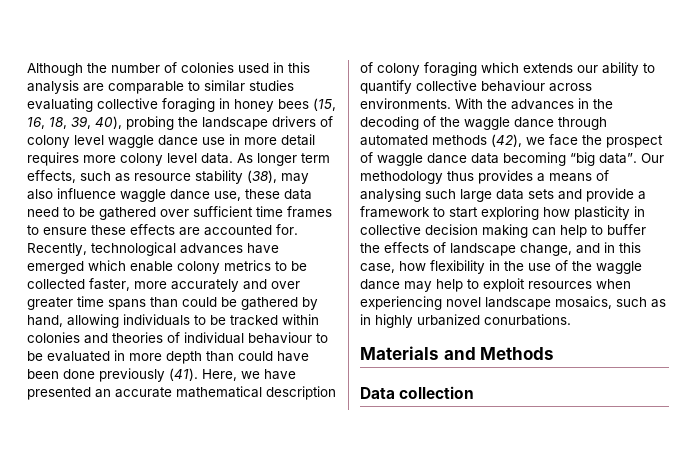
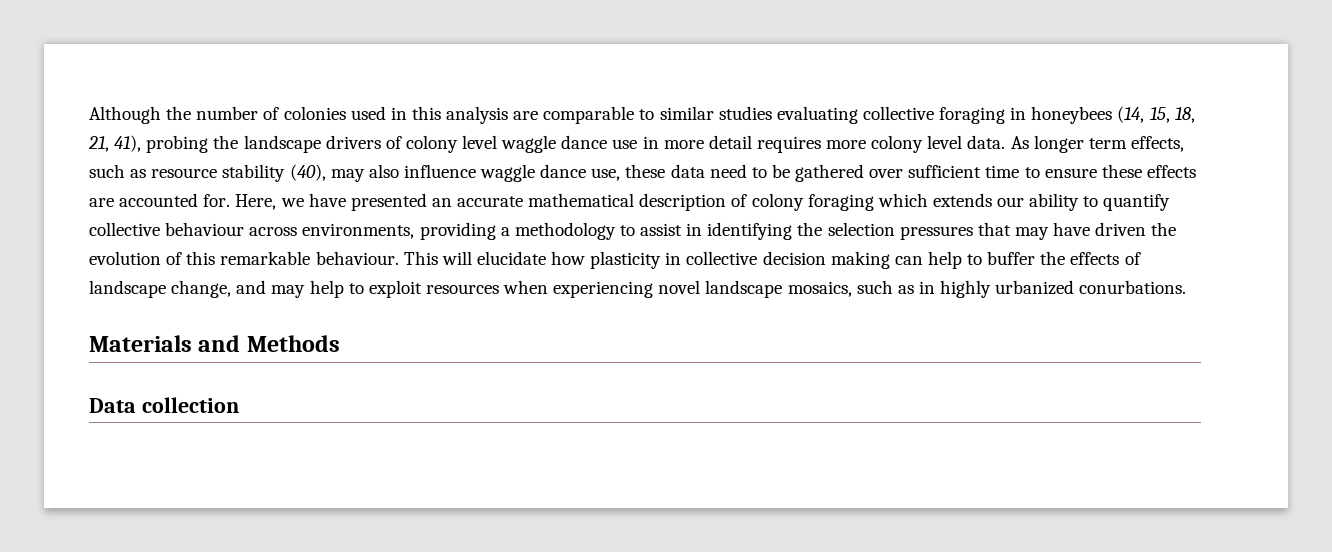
[234,98,336,112] [27,116,122,129] honey bees (15, 16, 18, 39, 40), -> [1031,106,1195,124] [88,135,142,152] honeybees (14, 15, 18, 21, 41),
[247,170,277,183] (38), -> [289,164,326,181] (40),
[287,206,332,218] frames -> (1020, 171) none
[27,242,279,256] [27,260,307,274] [27,278,300,292] [27,296,318,310] [27,314,319,328] [27,332,328,344] [27,350,309,364] [27,368,198,382] Recently, technological advances have emerged which enable colony metrics to be collected faster, more accurately and over greater time spans than could be gathered by hand, allowing individuals to be tracked within colonies and theories of individual behaviour to be evaluated in more depth than could have been done previously (41). -> (231, 200) none
[360,98,613,110] [360,116,607,130] [360,134,663,148] [360,152,664,166] [360,170,609,184] [360,188,646,202] [360,206,539,220] environments. With the advances in the decoding of the waggle dance through automated methods (42), we face the prospect of waggle dance data becoming “big data”. Our methodology thus provides a means of analysing such large data sets and provide a framework to start exploring -> [302,222,1177,240] [89,251,546,265] environments, providing a methodology to assist in identifying the selection pressures that may have driven the evolution of this remarkable behaviour. This will elucidate
[604,242,641,253] [360,260,642,274] [360,279,400,290] in this case, how flexibility in the use of the waggle dance -> (267, 287) none

